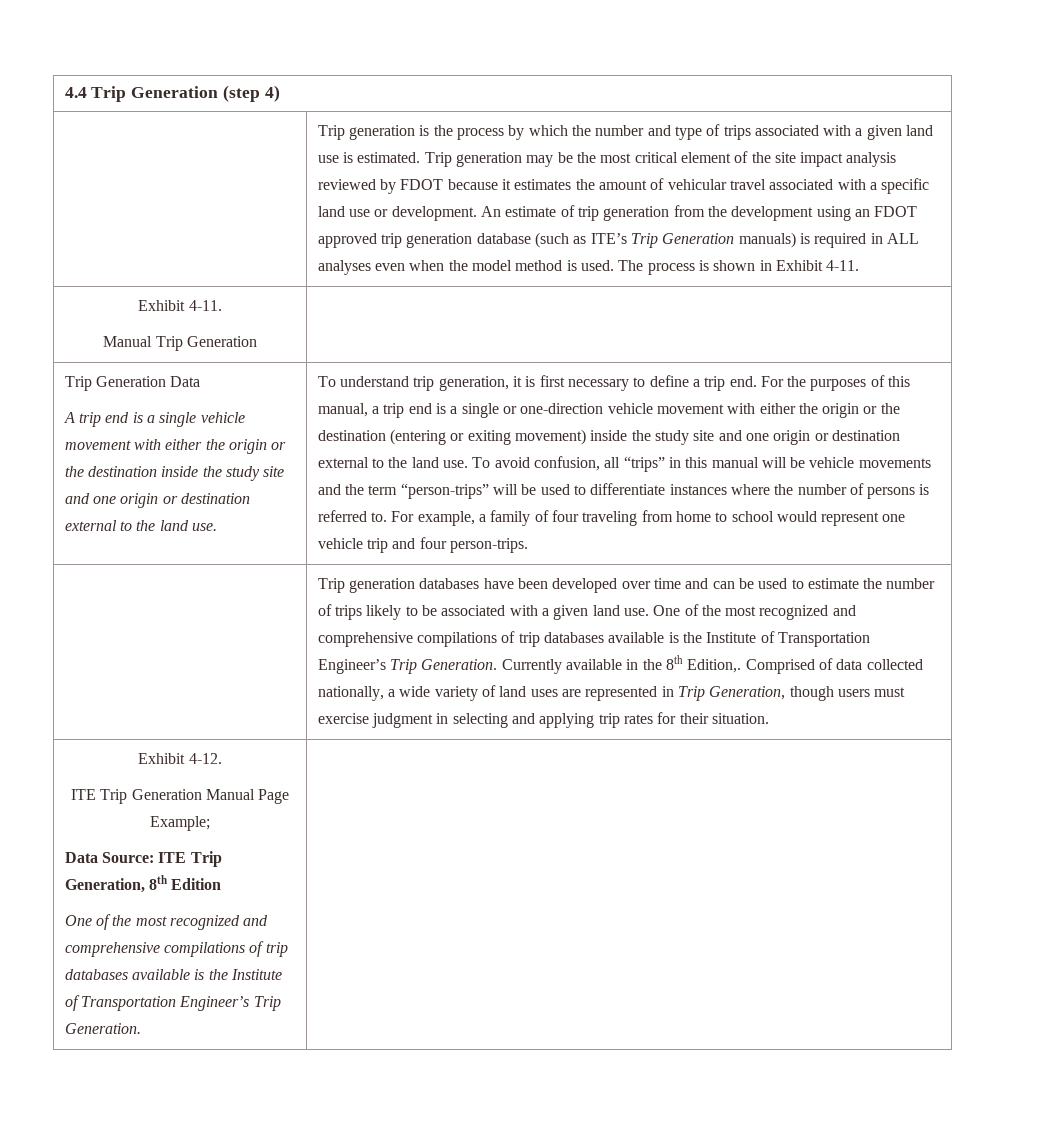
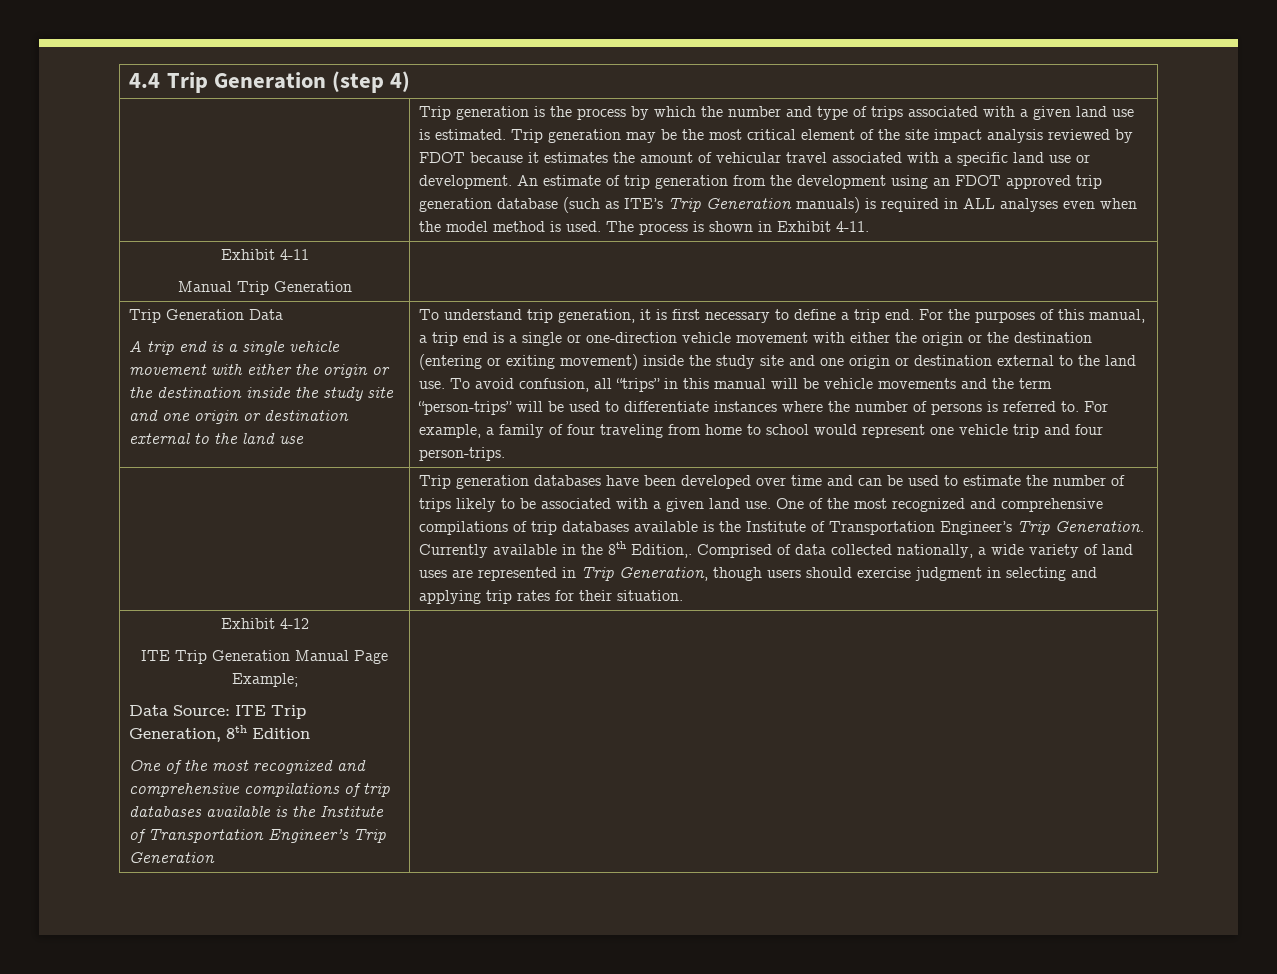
[188,300,222,311] 4-11. -> [279,249,309,260] 4-11
[191,523,217,531] use. -> [279,436,305,444] use
[874,687,906,697] must -> [806,567,853,578] should
[188,753,222,764] 4-12. -> [279,618,309,629] 4-12
[64,1023,141,1034] Generation. -> [129,852,216,863] Generation

